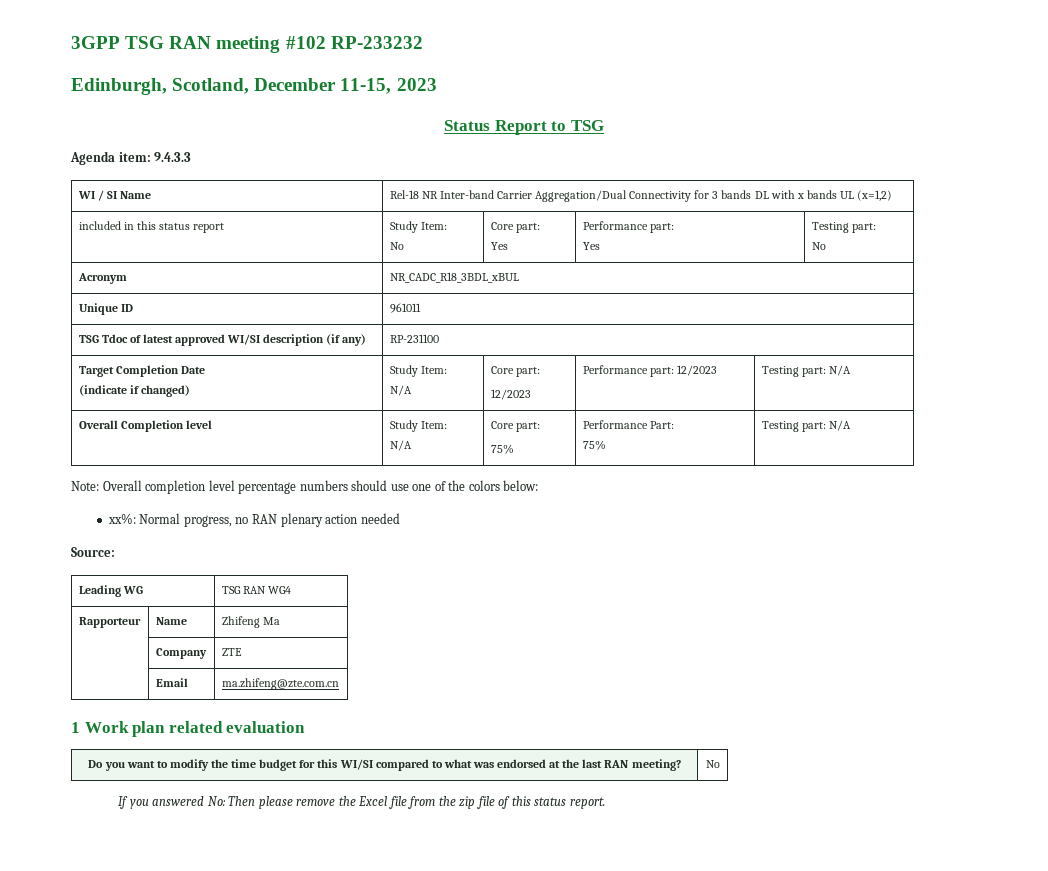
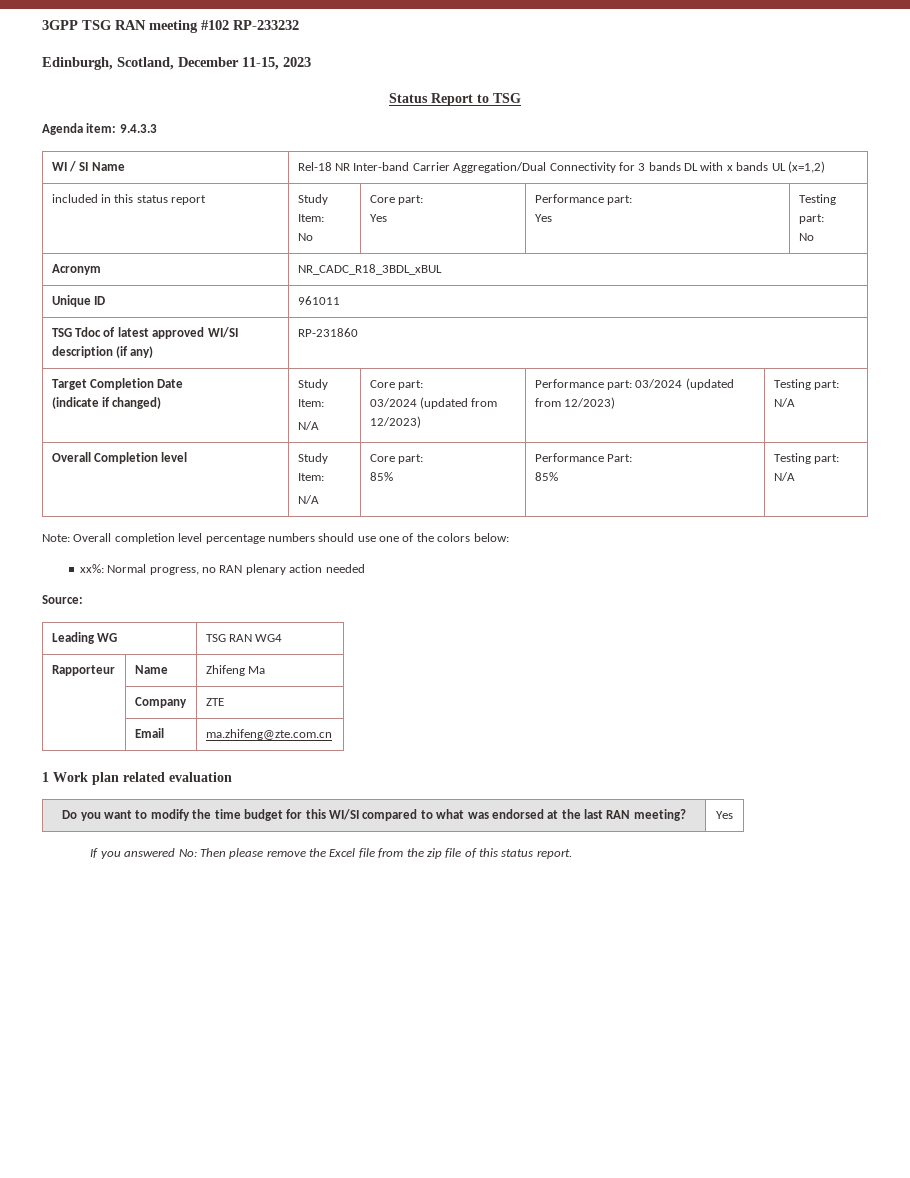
[389,334,439,343] RP-231100 -> [297,328,358,337] RP-231860
[490,389,531,400] [582,365,717,377] 12/2023 | Performance part: 12/2023 -> [369,397,498,409] [369,416,421,428] [534,378,734,390] [534,397,616,409] 03/2024 (updated from 12/2023) | Performance part: 03/2024 (updated from 12/2023)
[490,444,514,454] 75% -> [369,472,393,481] 85%
[582,440,606,450] 75% -> [534,472,558,481] 85%
[705,760,720,768] No -> [716,811,733,819] Yes

